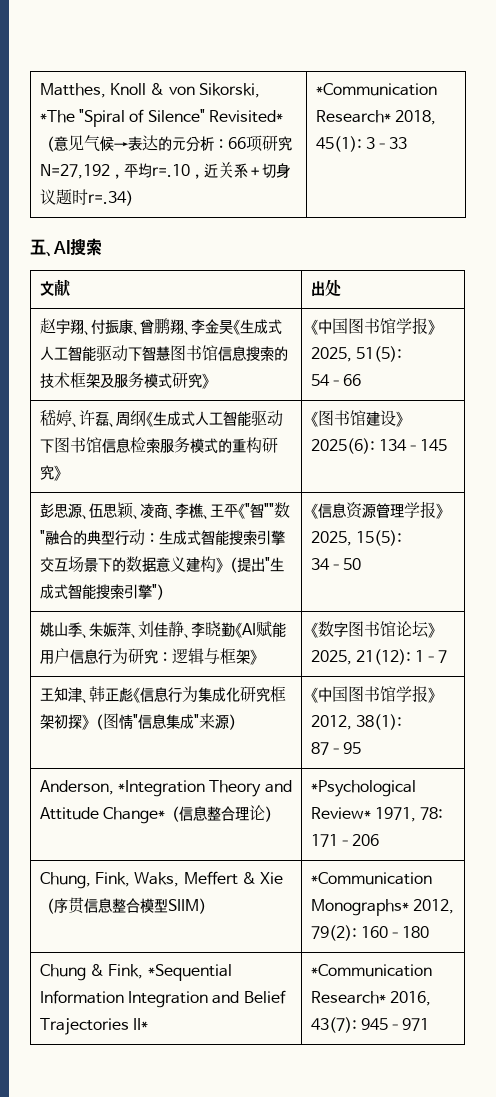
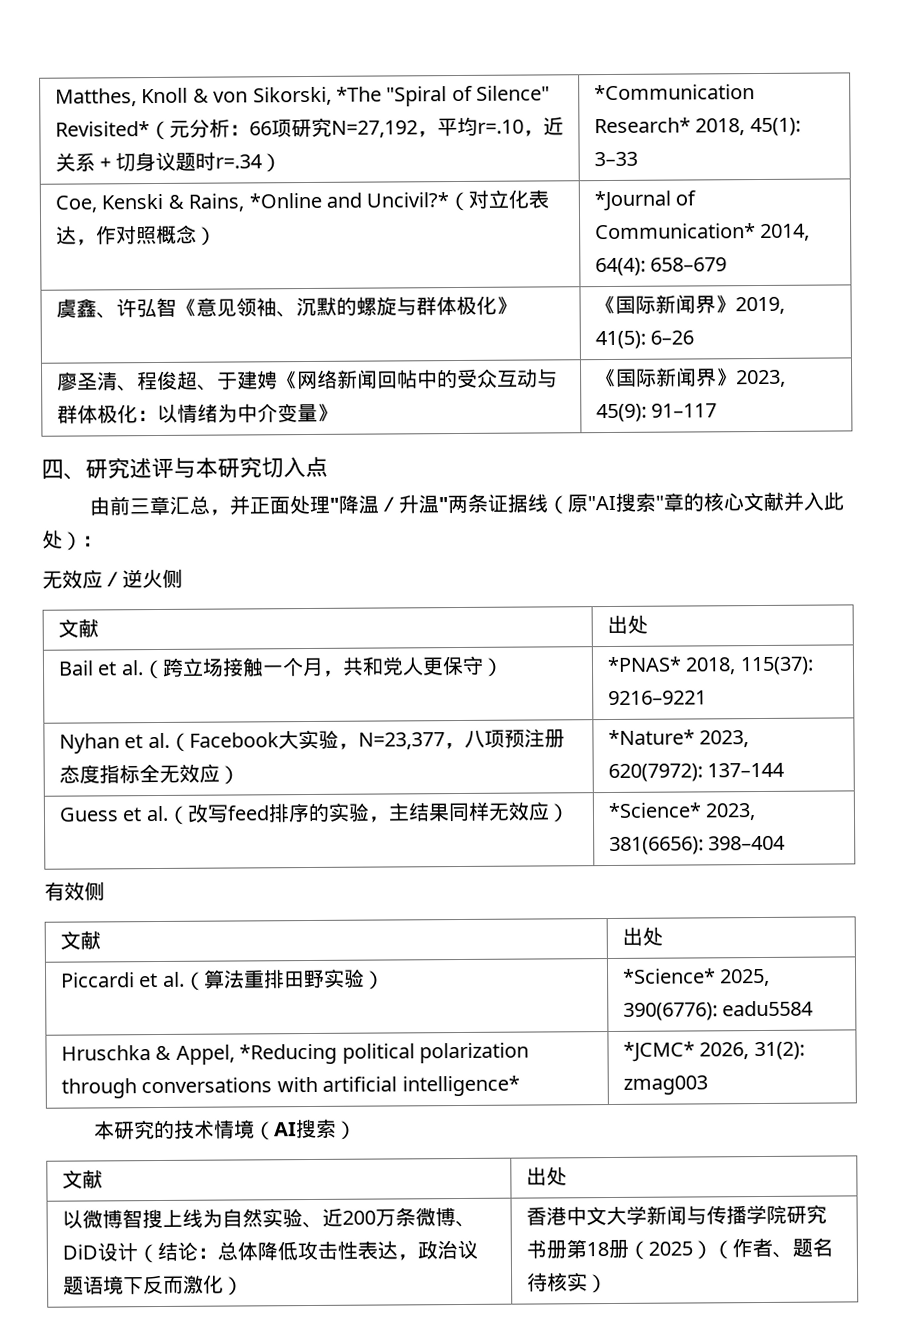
[53,135,172,152] 意见气候→表达的 -> (170, 130) none
[30,238,102,257] [39,279,71,297] [310,279,342,297] [39,318,282,335] [39,345,288,362] [39,372,209,389] [310,317,435,335] [310,346,403,362] [310,374,361,386] [39,409,283,427] [39,437,278,454] [39,465,61,481] [310,410,403,427] [310,438,448,454] [39,502,290,519] [39,529,285,546] [39,556,284,573] [39,584,171,600] [310,501,443,519] [310,530,403,546] [310,558,361,570] [39,620,286,638] [39,648,257,665] [310,621,435,638] [310,649,448,665] [39,686,286,703] [39,713,243,730] [310,685,435,703] [310,714,403,730] [310,742,361,755] [39,780,292,797] [39,805,280,824] [310,780,416,797] [310,807,444,822] [310,834,379,847] [39,871,284,889] [39,897,213,914] [310,872,432,885] [310,899,455,916] [310,925,430,941] [39,964,232,981] [39,990,286,1008] [39,1018,149,1035] [310,964,432,977] [310,991,432,1006] [310,1017,430,1033] // 五、AI搜索 // 文献 | 出处 // 赵宇翔、付振康、曾鹏翔、李金昊《生成式人工智能驱动下智慧图书馆信息搜索的技术框架及服务模式研究》 | 《中国图书馆学报》2025, 51(5): 54–66 // 嵇婷、许磊、周纲《生成式人工智能驱动下图书馆信息检索服务模式的重构研究》 | 《图书馆建设》2025(6): 134–145 // 彭思源、伍思颖、凌商、李樵、王平《"智""数"融合的典型行动：生成式智能搜索引擎交互场景下的数据意义建构》（提出"生成式智能搜索引擎"） | 《信息资源管理学报》2025, 15(5): 34–50 // 姚山季、朱娠萍、刘佳静、李晓勤《AI赋能用户信息行为研究：逻辑与框架》 | 《数字图书馆论坛》2025, 21(12): 1–7 // 王知津、韩正彪《信息行为集成化研究框架初探》（图情"信息集成"来源） | 《中国图书馆学报》2012, 38(1): 87–95 // Anderson, *Integration Theory and Attitude Change*（信息整合理论） | *Psychological Review* 1971, 78: 171–206 // Chung, Fink, Waks, Meffert & Xie（序贯信息整合模型SIIM） | *Communication Monographs* 2012, 79(2): 160–180 // Chung & Fink, *Sequential Information Integration and Belief Trajectories II* | *Communication Research* 2016, 43(7): 945–971 -> [54,189,550,213] [55,224,217,246] [593,190,697,212] [594,223,811,241] [594,257,728,277] [55,295,517,319] [594,294,785,315] [594,330,695,350] [56,368,558,392] [56,403,338,424] [595,367,786,388] [595,403,718,423] [41,456,328,480] [89,491,845,516] [42,529,103,551] [42,568,183,589] [57,618,99,638] [606,614,648,635] [57,655,504,680] [606,656,814,676] [607,690,707,706] [58,728,565,754] [58,763,240,785] [607,729,750,748] [607,762,786,783] [58,801,570,825] [607,802,757,821] [608,835,787,856] [44,881,105,901] [59,930,101,950] [621,926,663,946] [60,968,385,991] [621,968,771,987] [622,1000,815,1021] [60,1042,529,1065] [60,1075,520,1099] [622,1041,805,1062] [622,1075,708,1095] [93,1118,358,1141] [61,1169,103,1189] [525,1166,567,1186] [61,1207,476,1229] [61,1239,478,1264] [62,1274,244,1296] [525,1204,827,1226] [525,1237,833,1260] [526,1272,608,1294] // Coe, Kenski & Rains, *Online and Uncivil?*（对立化表达，作对照概念） | *Journal of Communication* 2014, 64(4): 658–679 // 虞鑫、许弘智《意见领袖、沉默的螺旋与群体极化》 | 《国际新闻界》2019, 41(5): 6–26 // 廖圣清、程俊超、于建娉《网络新闻回帖中的受众互动与群体极化：以情绪为中介变量》 | 《国际新闻界》2023, 45(9): 91–117 // 四、研究述评与本研究切入点 // 由前三章汇总，并正面处理"降温／升温"两条证据线（原"AI搜索"章的核心文献并入此处）： // 无效应／逆火侧 // 文献 | 出处 // Bail et al.（跨立场接触一个月，共和党人更保守） | *PNAS* 2018, 115(37): 9216–9221 // Nyhan et al.（Facebook大实验，N=23,377，八项预注册态度指标全无效应） | *Nature* 2023, 620(7972): 137–144 // Guess et al.（改写feed排序的实验，主结果同样无效应） | *Science* 2023, 381(6656): 398–404 // 有效侧 // 文献 | 出处 // Piccardi et al.（算法重排田野实验） | *Science* 2025, 390(6776): eadu5584 // Hruschka & Appel, *Reducing political polarization through conversations with artificial intelligence* | *JCMC* 2026, 31(2): zmag003 // 本研究的技术情境（AI搜索） // 文献 | 出处 // 以微博智搜上线为自然实验、近200万条微博、DiD设计（结论：总体降低攻击性表达，政治议题语境下反而激化） | 香港中文大学新闻与传播学院研究书册第18册（2025）（作者、题名待核实）

